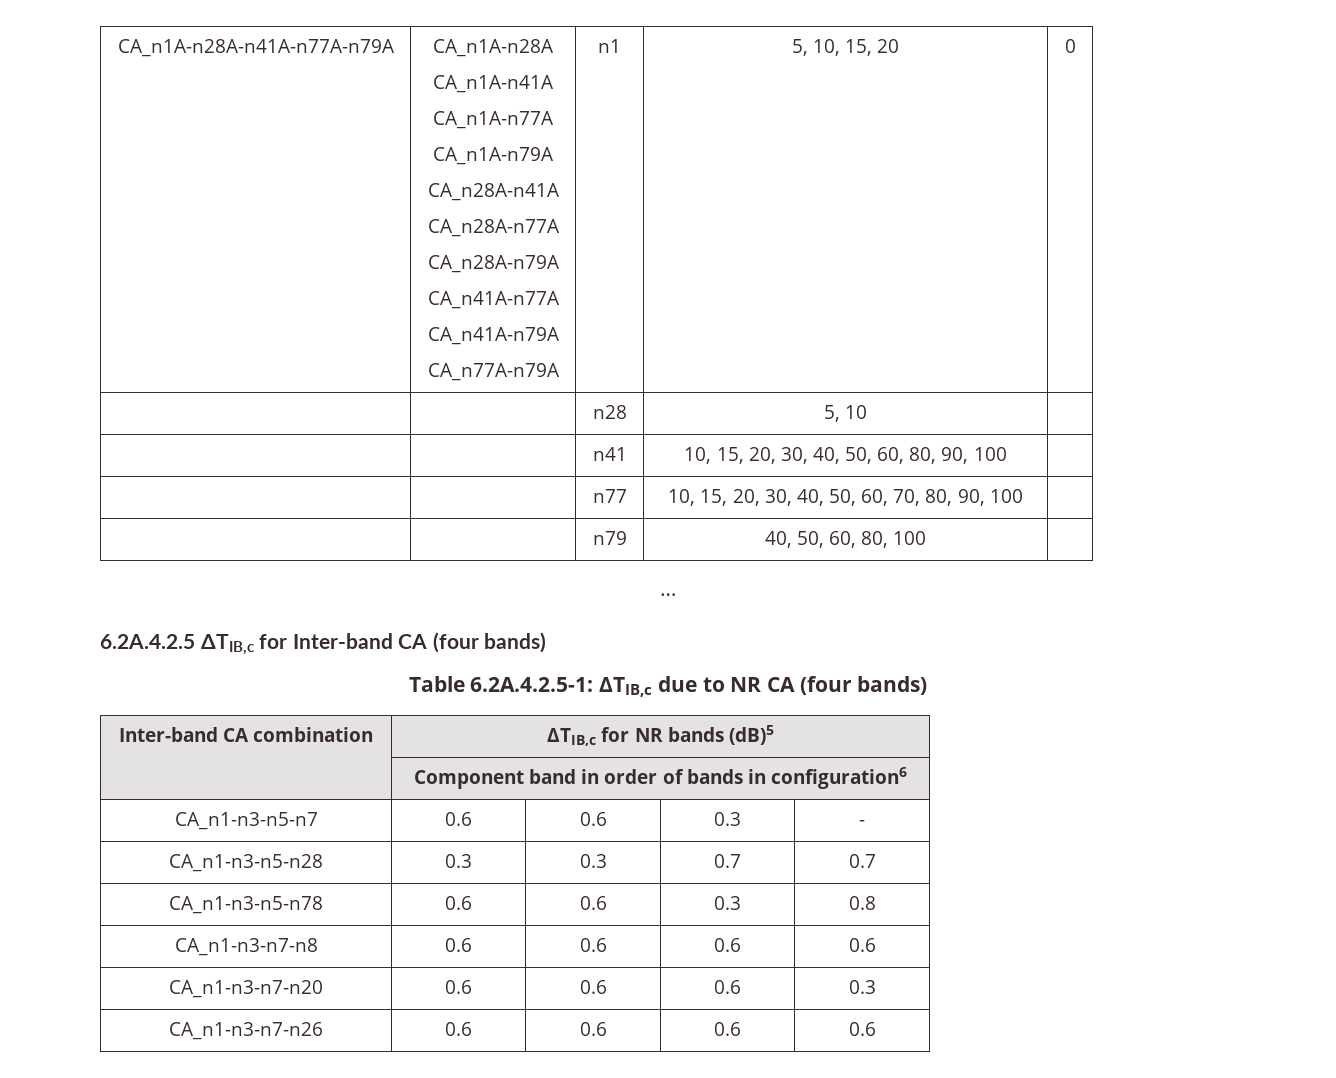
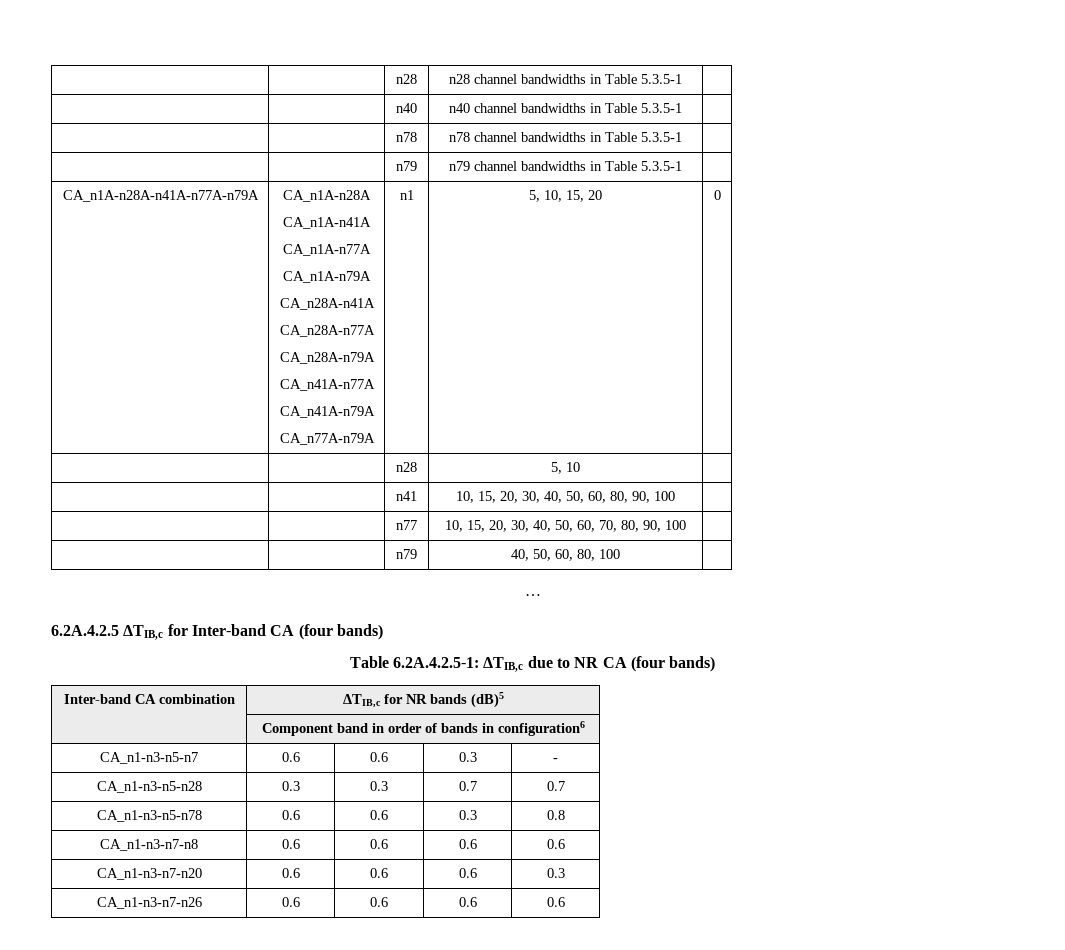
(117, 48) none -> [396,74,417,84] [449,74,682,84] [396,103,417,113] [449,103,682,113] [396,132,417,142] [449,132,682,142] [396,161,417,171] [449,161,682,171] | | n28 | n28 channel bandwidths in Table 5.3.5-1 | // | | n40 | n40 channel bandwidths in Table 5.3.5-1 | // | | n78 | n78 channel bandwidths in Table 5.3.5-1 | // | | n79 | n79 channel bandwidths in Table 5.3.5-1 | //

